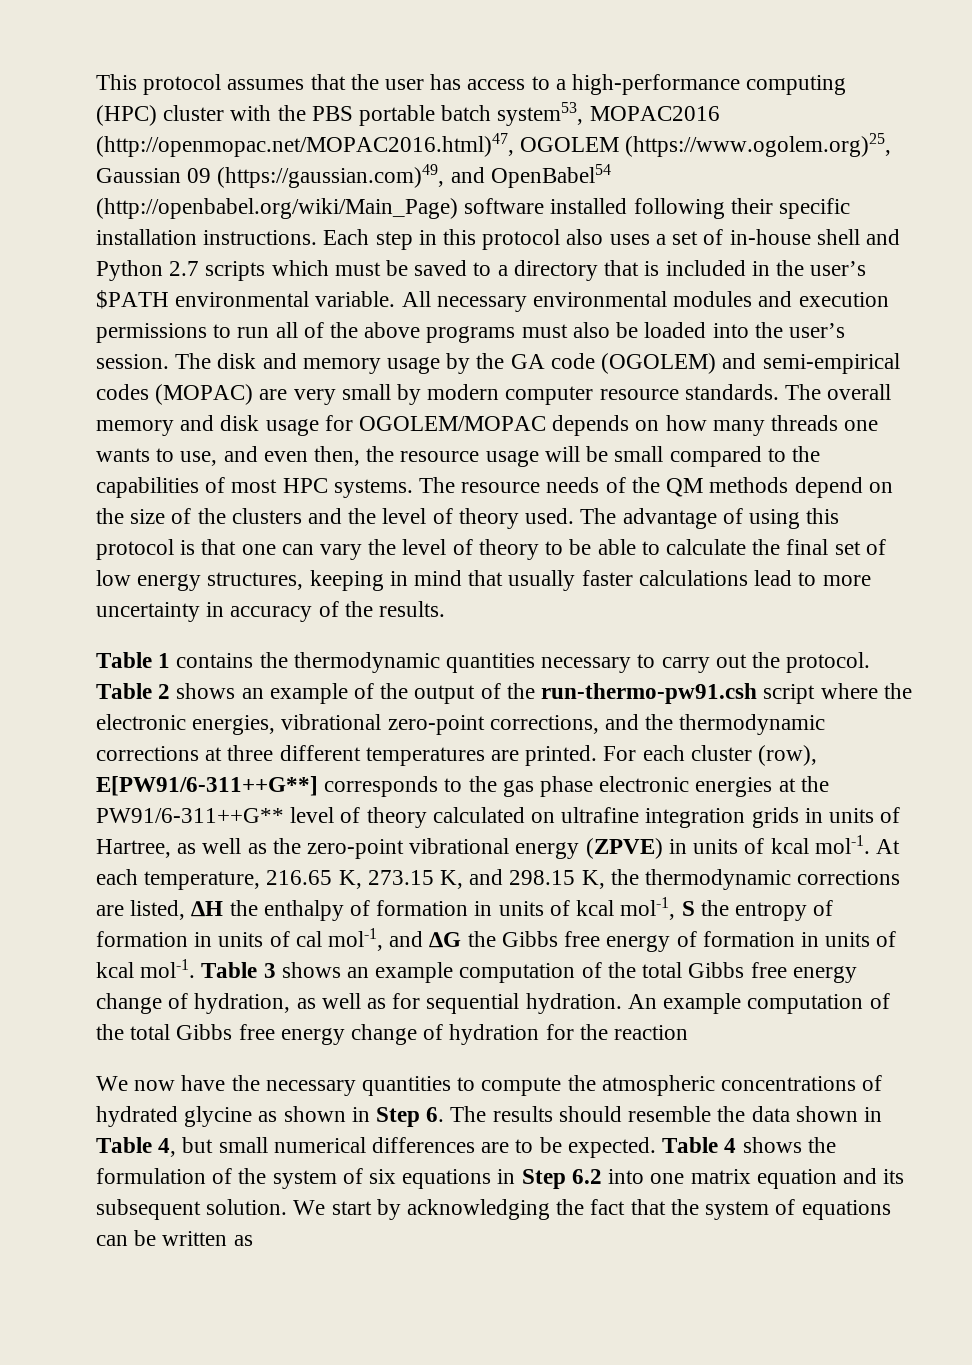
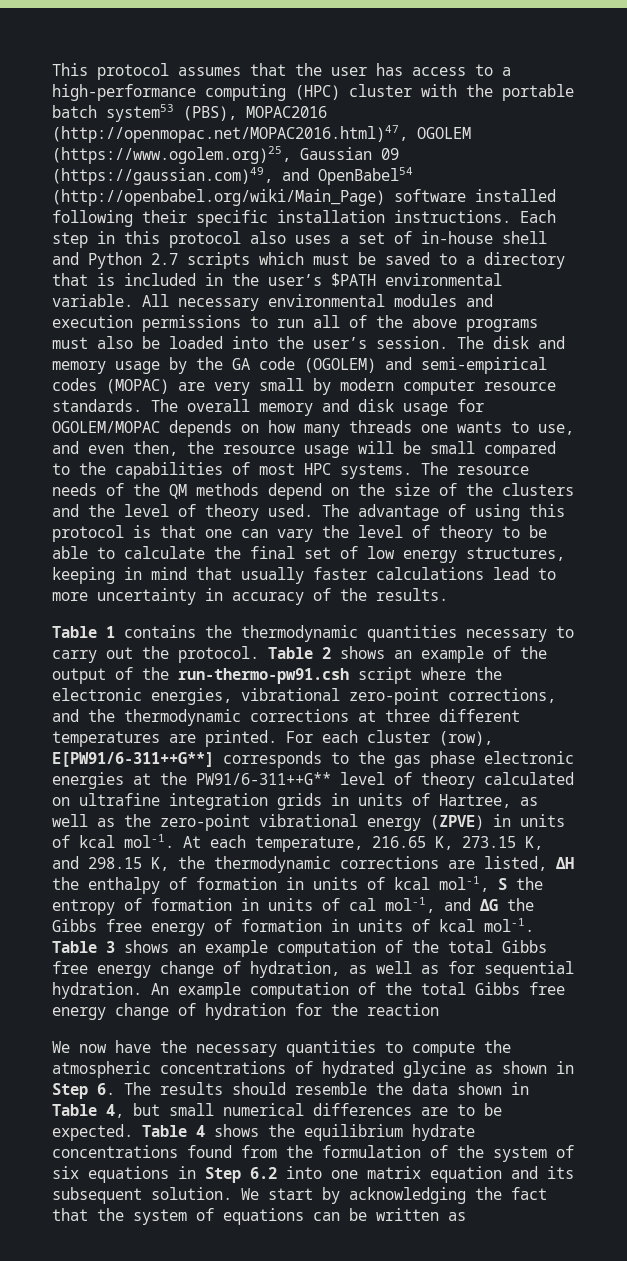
[311,106,353,121] PBS -> (493, 90) none
[497,102,584,126] system53, -> [106,104,237,122] system53 (PBS),
(836, 1145) none -> [304,1124,475,1141] [52,1145,313,1158] equilibrium hydrate concentrations found from the

